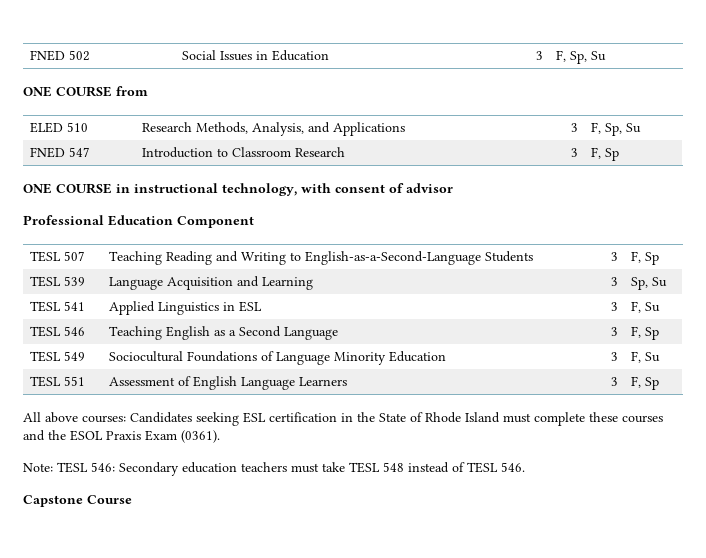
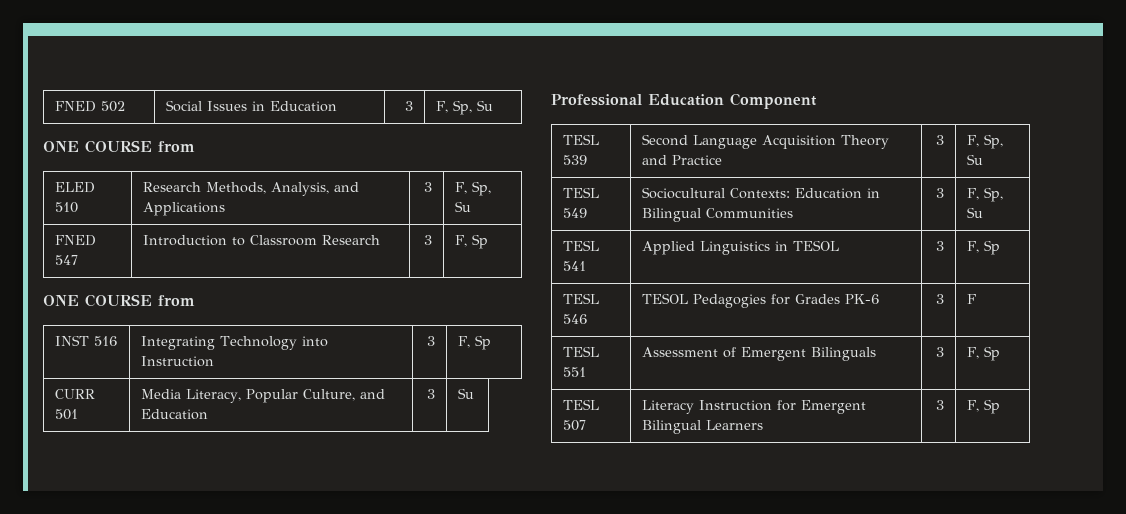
[116,183,453,196] [23,215,254,228] [30,251,86,262] [109,251,534,265] [610,252,618,261] [631,251,660,265] [30,276,86,287] [109,276,314,290] [610,277,618,286] in instructional technology, with consent of advisor // Professional Education Component // TESL 507 | Teaching Reading and Writing to English-as-a-Second-Language Students | 3 | F, Sp // TESL 539 | Language Acquisition and Learning | 3 | -> [158,295,195,306] [55,335,118,346] [141,336,329,350] [141,356,215,367] [426,336,435,346] [458,335,492,350] [55,389,96,399] [55,409,79,420] [141,389,386,403] [141,409,209,420] [426,389,435,399] [458,388,475,399] [551,93,817,109] [563,134,600,145] [563,155,588,165] [642,134,890,149] [642,155,723,165] [935,135,944,145] [967,134,1004,149] [967,154,984,165] [563,187,600,198] [563,208,588,218] [642,187,881,199] [642,208,794,222] [935,188,944,198] [967,188,980,200] from // INST 516 | Integrating Technology into Instruction | 3 | F, Sp // CURR 501 | Media Literacy, Popular Culture, and Education | 3 | Su // Professional Education Component // TESL 539 | Second Language Acquisition Theory and Practice | 3 | F, Sp, Su // TESL 549 | Sociocultural Contexts: Education in Bilingual Communities | 3 | F,
[239,301,263,312] [610,302,618,311] [631,301,661,313] [30,326,86,337] [109,326,339,340] [610,327,618,336] [631,326,660,340] [30,351,86,362] [109,351,447,365] [610,352,618,361] [631,351,661,363] ESL | 3 | F, Su // TESL 546 | Teaching English as a Second Language | 3 | F, Sp // TESL 549 | Sociocultural Foundations of Language Minority Education | 3 | F, Su -> [793,240,840,251] [935,241,944,251] [967,240,1001,255] [563,293,600,304] [563,314,588,324] [642,293,880,308] [935,294,944,304] [967,294,977,304] TESOL | 3 | F, Sp // TESL 546 | TESOL Pedagogies for Grades PK-6 | 3 | F
[193,376,348,390] [610,377,618,386] [631,376,660,390] [23,412,663,426] [23,430,220,443] [23,462,525,476] [23,495,132,507] English Language Learners | 3 | F, Sp // All above courses: Candidates seeking ESL certification in the State of Rhode Island must complete these courses and the ESOL Praxis Exam (0361). // Note: TESL 546: Secondary education teachers must take TESL 548 instead of TESL 546. // Capstone Course -> [741,347,877,361] [935,347,944,357] [967,346,1001,361] [563,399,600,410] [563,420,587,431] [642,400,867,414] [642,420,764,434] [935,400,944,410] [967,399,1001,414] Emergent Bilinguals | 3 | F, Sp // TESL 507 | Literacy Instruction for Emergent Bilingual Learners | 3 | F, Sp

